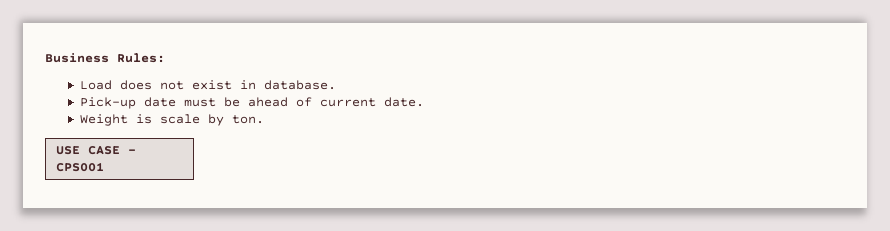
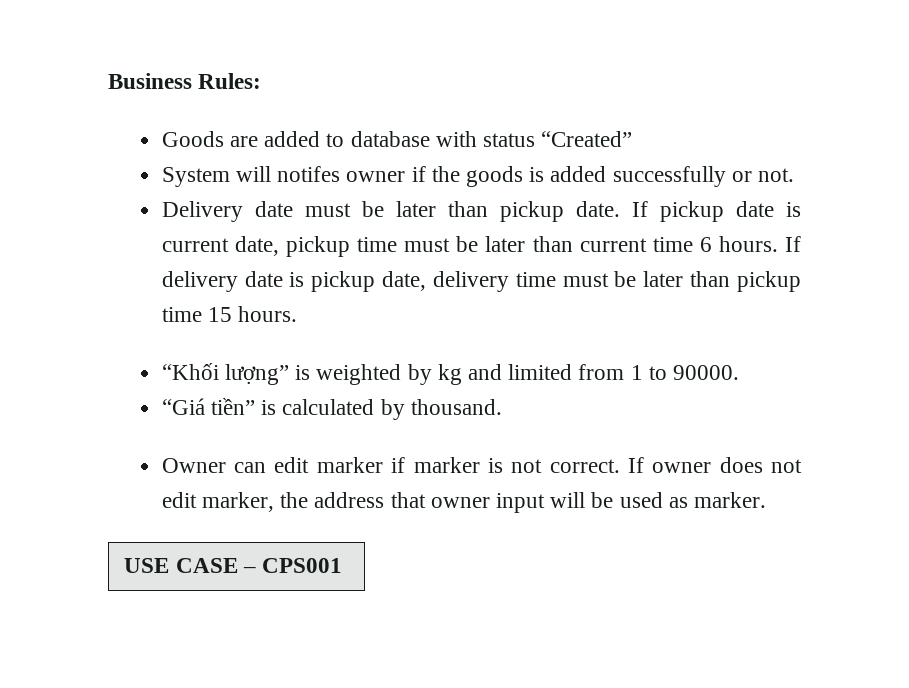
[79,80,336,90] [79,97,424,109] [79,114,264,126] Load does not exist in database. // Pick-up date must be ahead of current date. // Weight is scale by ton. -> [161,131,633,147] [161,166,795,187] [161,201,802,222] [161,236,802,257] [161,271,801,292] [161,306,298,322] [161,363,740,385] [161,398,502,420] [161,457,803,473] [161,492,767,513] Goods are added to database with status “Created” // System will notifes owner if the goods is added successfully or not. // Delivery date must be later than pickup date. If pickup date is current date, pickup time must be later than current time 6 hours. If delivery date is pickup date, delivery time must be later than pickup time 15 hours. // “Khối lượng” is weighted by kg and limited from 1 to 90000. // “Giá tiền” is calculated by thousand. // Owner can edit marker if marker is not correct. If owner does not edit marker, the address that owner input will be used as marker.

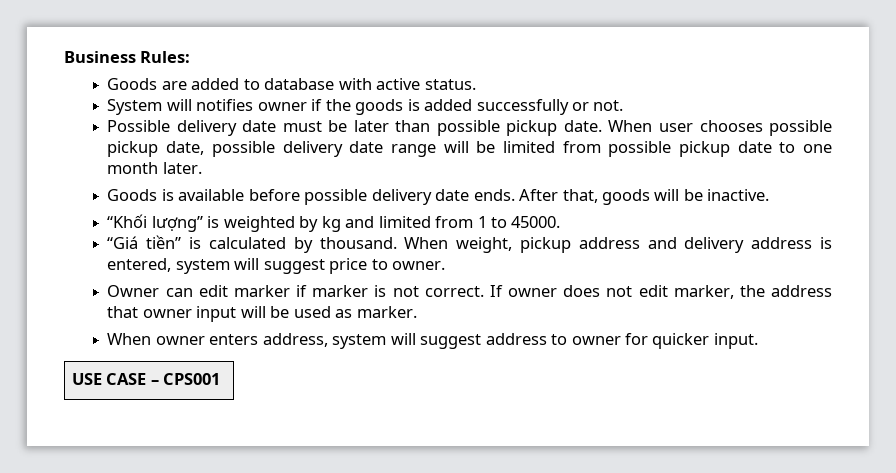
[483,131,633,147] status “Created” -> [376,78,476,90] active status.
[277,166,341,182] notifes -> [196,99,254,111] notifies
[161,201,243,222] Delivery -> [107,120,237,136] Possible delivery
(488, 209) none -> [436,120,500,136] possible
[631,201,802,222] [161,236,802,257] [161,271,801,292] [161,306,298,322] If pickup date is current date, pickup time must be later than current time 6 hours. If delivery date is pickup date, delivery time must be later than pickup time 15 hours. -> [608,120,833,136] [107,141,832,157] [107,162,202,174] [107,189,770,205] When user chooses possible pickup date, possible delivery date range will be limited from possible pickup date to one month later. // Goods is available before possible delivery date ends. After that, goods will be inactive.
[673,365,740,380] 90000. -> [511,216,561,228] 45000.
(502, 407) none -> [404,237,832,253] [107,258,446,274] When weight, pickup address and delivery address is entered, system will suggest price to owner.
(767, 500) none -> [107,333,758,349] // When owner enters address, system will suggest address to owner for quicker input.

